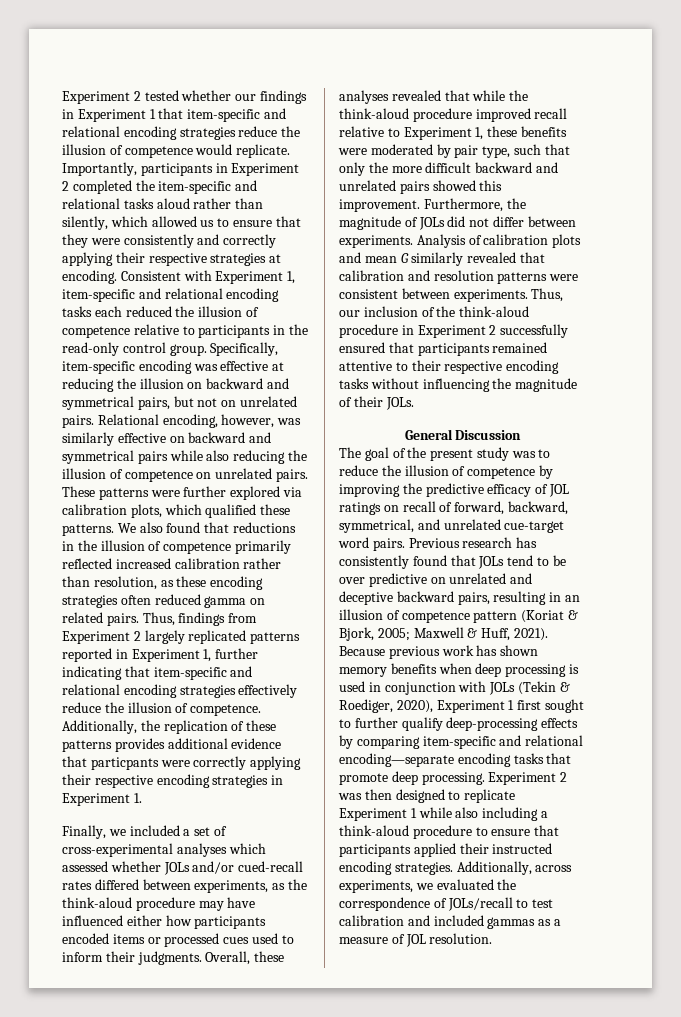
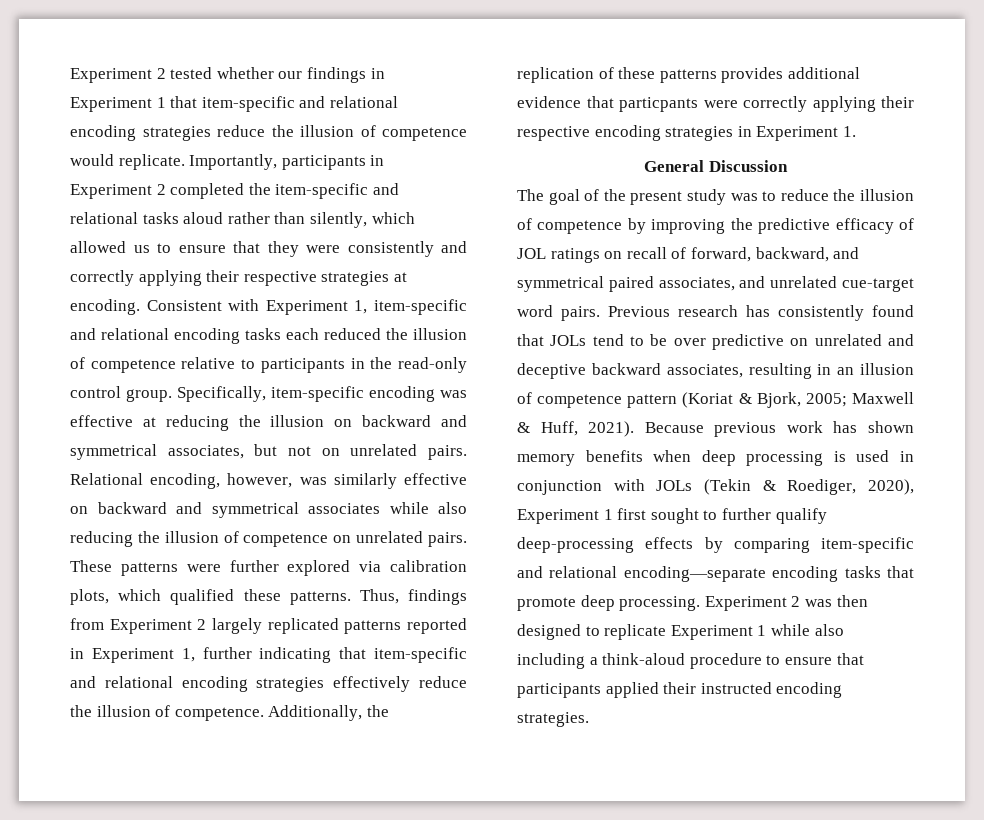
[137,397,170,410] pairs, -> [167,445,244,459] associates,
[137,451,168,464] pairs -> [308,503,380,514] associates
[117,522,296,533] [62,540,291,554] [62,558,282,569] [62,576,264,590] [62,594,266,608] [62,612,139,626] We also found that reductions in the illusion of competence primarily reflected increased calibration rather than resolution, as these encoding strategies often reduced gamma on related pairs. -> (351, 598) none
[62,825,227,839] [62,843,266,857] [62,861,304,875] [62,879,307,893] [62,897,256,911] [62,915,267,929] [62,933,294,947] [62,951,285,965] [339,90,529,104] [339,108,568,122] [339,126,567,140] [338,144,570,158] [339,162,558,176] [339,180,503,194] [339,198,526,212] [339,216,576,230] [339,234,582,248] [339,252,545,266] [339,270,579,284] [339,288,564,302] [339,306,530,317] [339,324,569,338] [339,342,548,356] [339,360,560,374] [339,378,578,392] [339,396,414,410] // Finally, we included a set of cross-experimental analyses which assessed whether JOLs and/or cued-recall rates differed between experiments, as the think-aloud procedure may have influenced either how participants encoded items or processed cues used to inform their judgments. Overall, these analyses revealed that while the think-aloud procedure improved recall relative to Experiment 1, these benefits were moderated by pair type, such that only the more difficult backward and unrelated pairs showed this improvement. Furthermore, the magnitude of JOLs did not differ between experiments. Analysis of calibration plots and mean G similarly revealed that calibration and resolution patterns were consistent between experiments. Thus, our inclusion of the think-aloud procedure in Experiment 2 successfully ensured that participants remained attentive to their respective encoding tasks without influencing the magnitude of their JOLs. -> (856, 131) none
[339,519,414,533] symmetrical, -> [833,247,860,259] [517,276,735,292] and symmetrical paired associates,
[457,592,490,605] pairs, -> [666,364,743,378] associates,
[456,861,573,875] [339,879,517,893] [339,897,554,911] [339,915,561,929] [339,933,493,947] Additionally, across experiments, we evaluated the correspondence of JOLs/recall to test calibration and included gammas as a measure of JOL resolution. -> (589, 719) none

